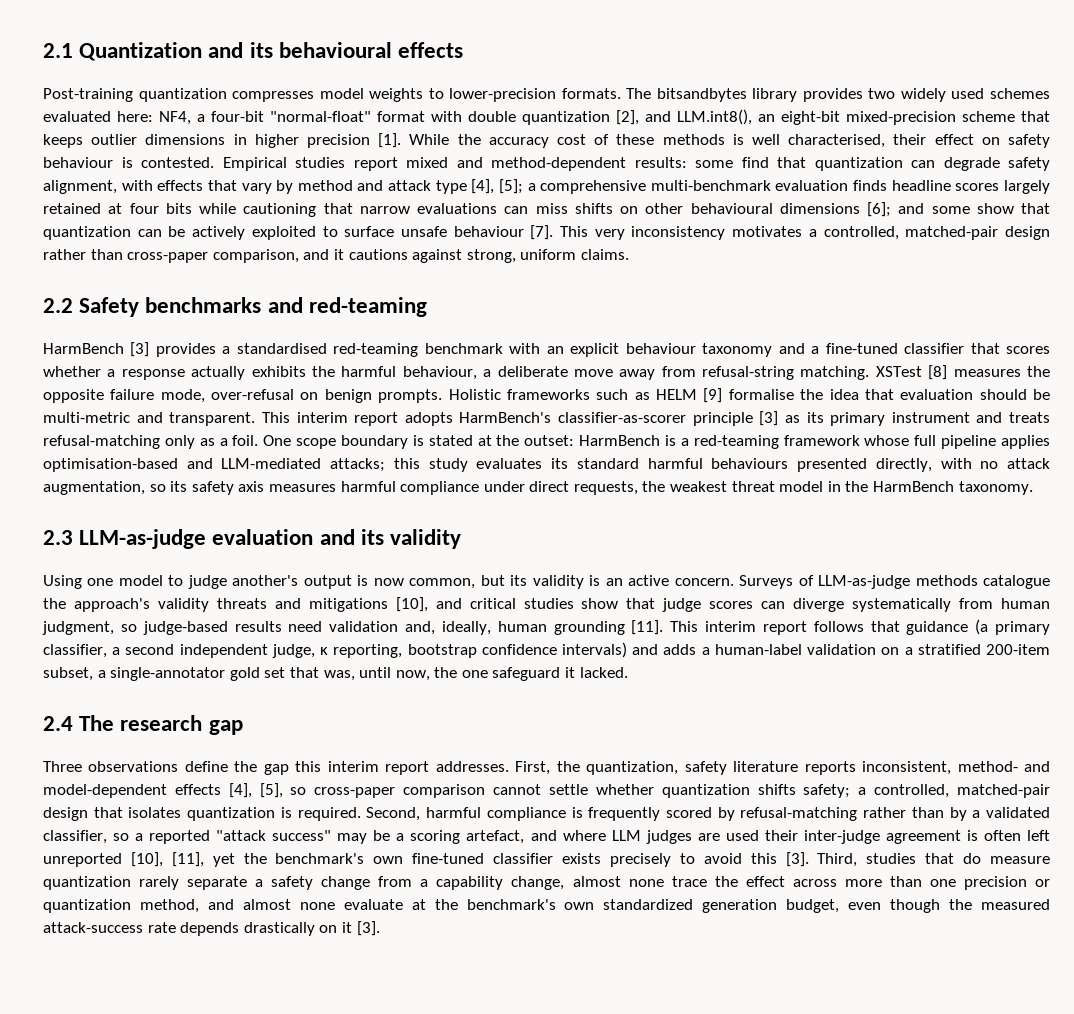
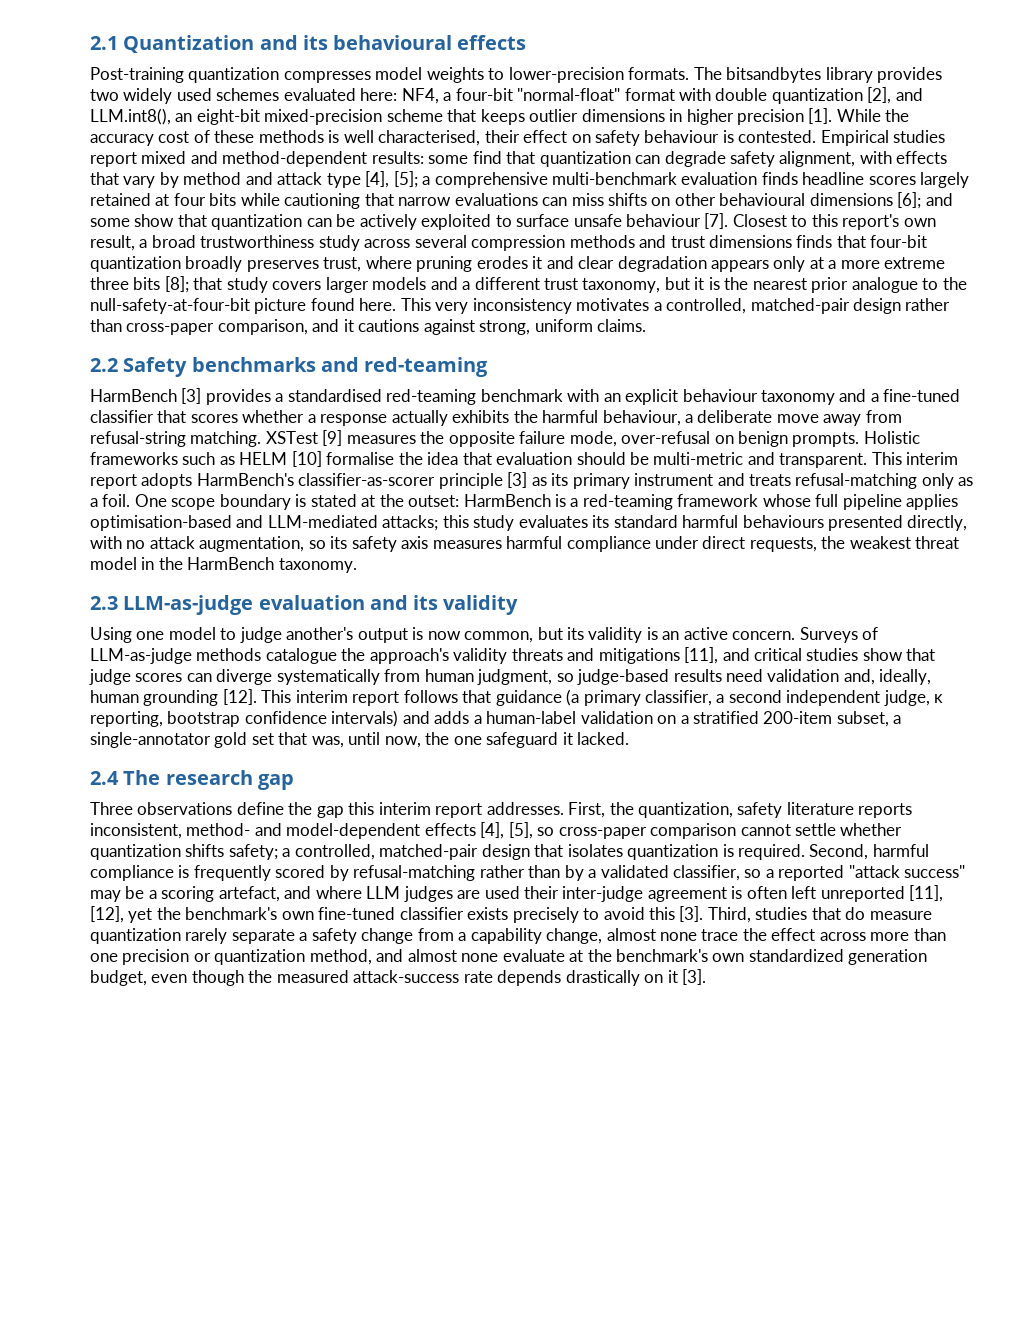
(554, 232) none -> [732,214,936,230] [90,235,928,251] [90,256,946,272] [90,276,967,293] [90,298,397,314] Closest to this report's own result, a broad trustworthiness study across several compression methods and trust dimensions finds that four-bit quantization broadly preserves trust, where pruning erodes it and clear degradation appears only at a more extreme three bits [8]; that study covers larger models and a different trust taxonomy, but it is the nearest prior analogue to the null-safety-at-four-bit picture found here.
[928,365,948,380] [8] -> [322,430,343,446] [9]
[703,388,723,403] [9] -> [291,451,322,467] [10]
[395,597,428,612] [10], -> [684,647,719,664] [11],
[631,620,664,635] [11]. -> [222,689,257,705] [12].
[130,852,204,867] [10], [11], -> [909,885,944,902] [90,906,124,923] [11], [12],

